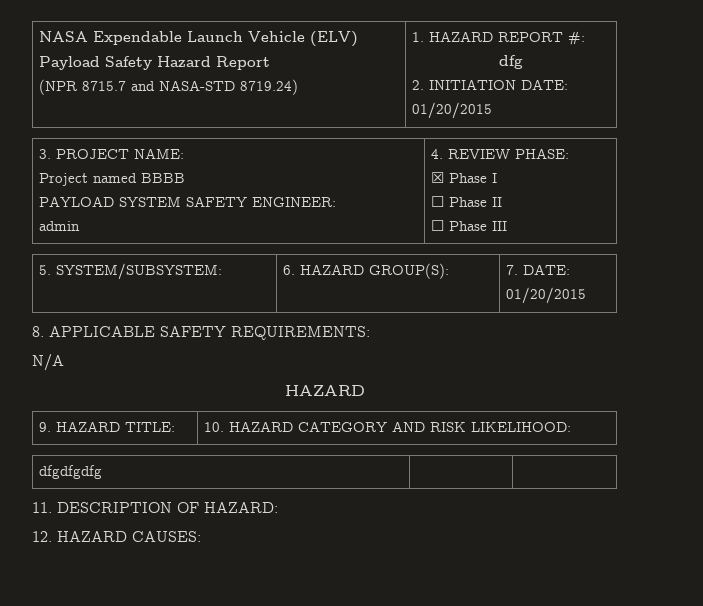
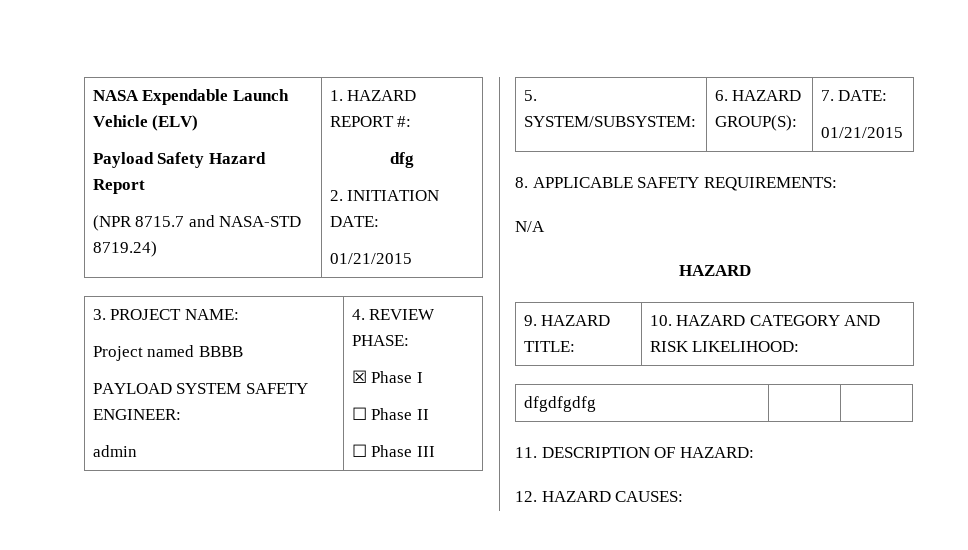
[411,102,492,119] 01/20/2015 -> [329,253,412,264] 01/21/2015
[505,287,586,304] 01/20/2015 -> [820,127,903,138] 01/21/2015

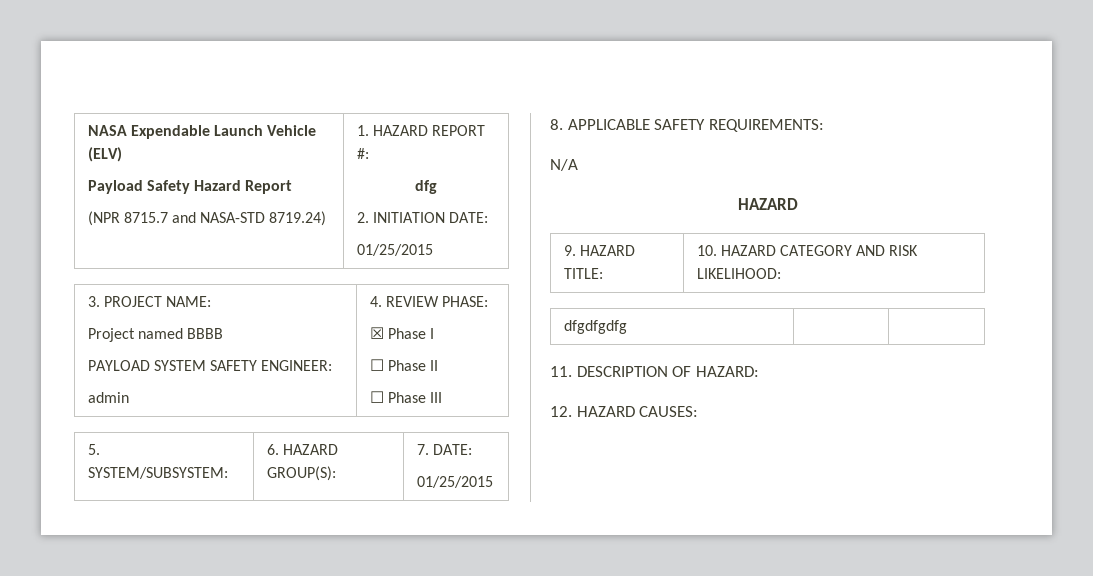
[329,253,412,264] 01/21/2015 -> [356,244,433,256] 01/25/2015
[820,127,903,138] 01/21/2015 -> [416,476,493,488] 01/25/2015

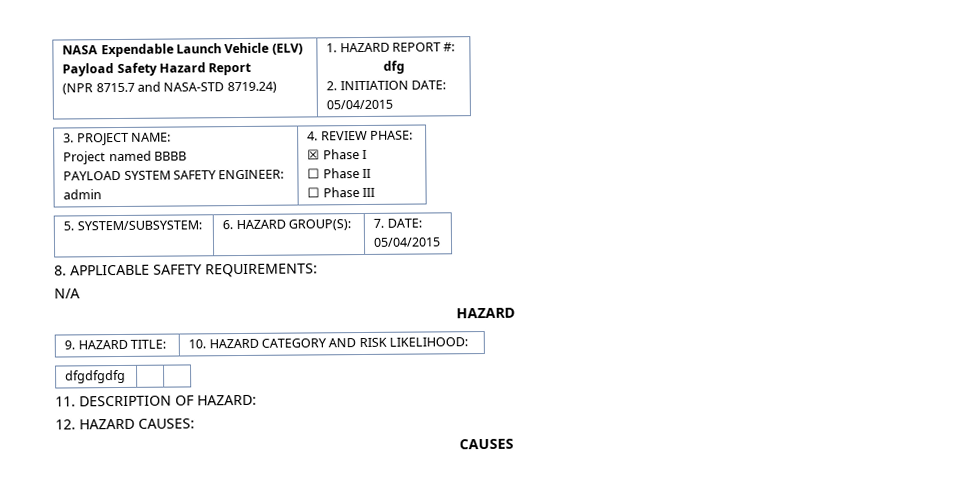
[356,244,433,256] 01/25/2015 -> [326,99,394,110] 05/04/2015
[416,476,493,488] 01/25/2015 -> [373,237,442,247] 05/04/2015
(699, 411) none -> [459,438,514,450] // CAUSES

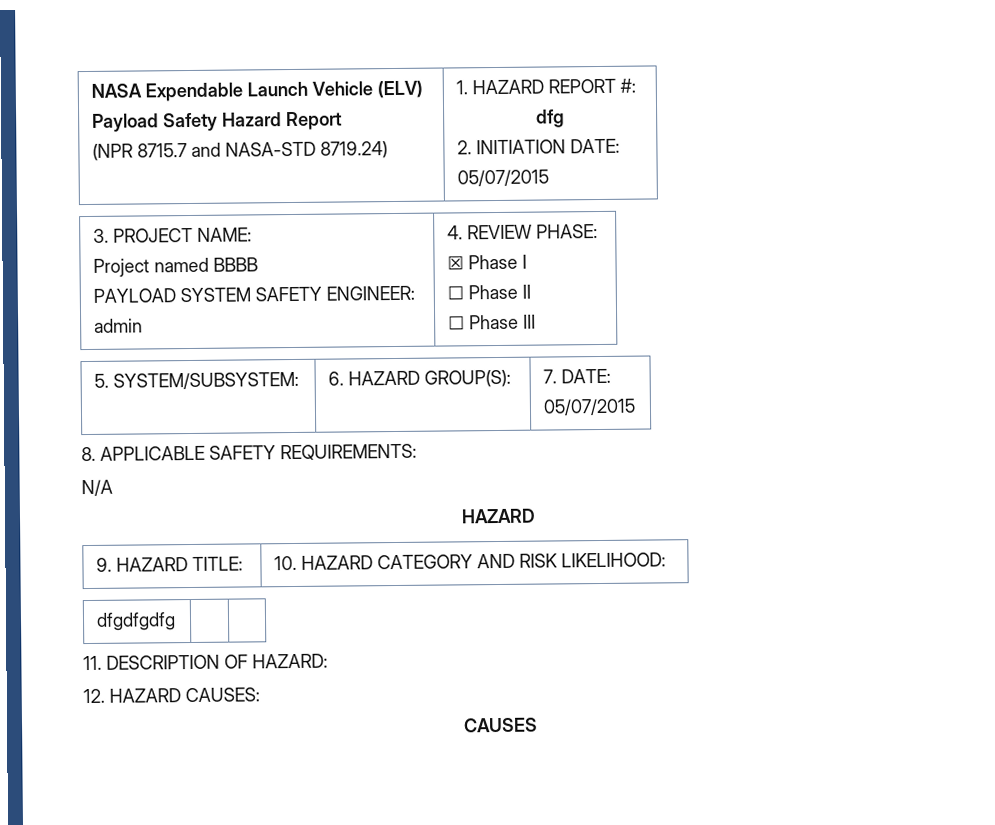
[326,99,394,110] 05/04/2015 -> [457,169,550,187] 05/07/2015
[373,237,442,247] 05/04/2015 -> [543,398,637,416] 05/07/2015

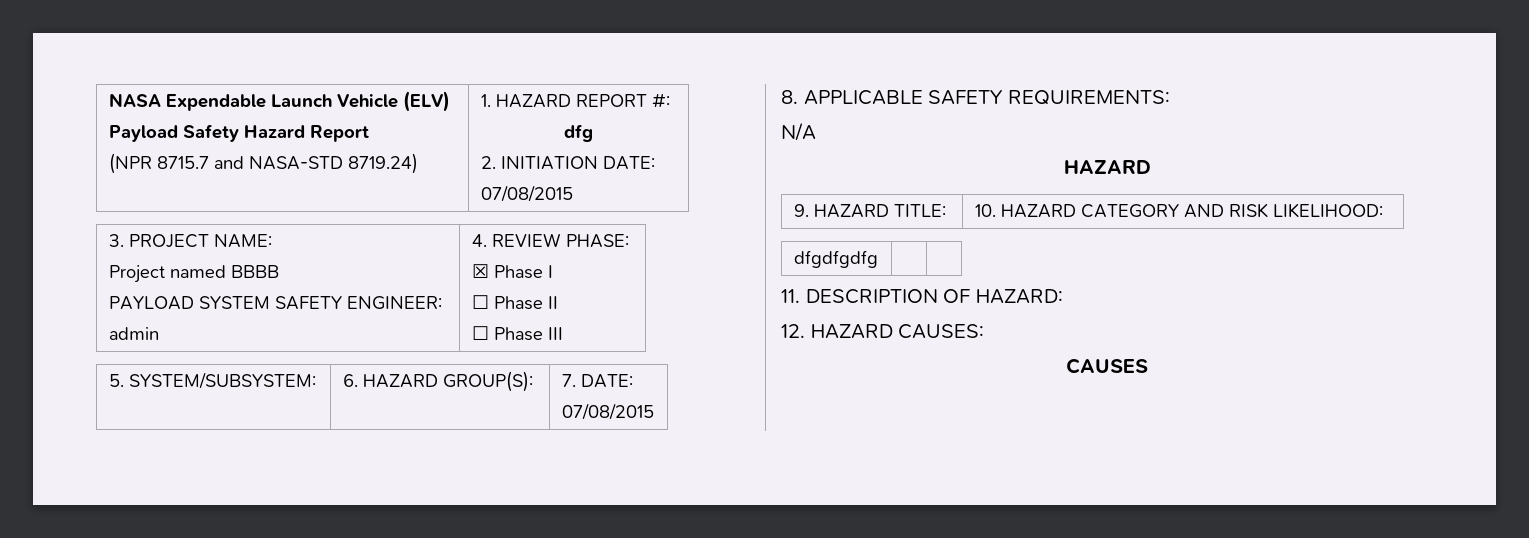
[457,169,550,187] 05/07/2015 -> [480,185,573,202] 07/08/2015
[543,398,637,416] 05/07/2015 -> [561,403,654,420] 07/08/2015

